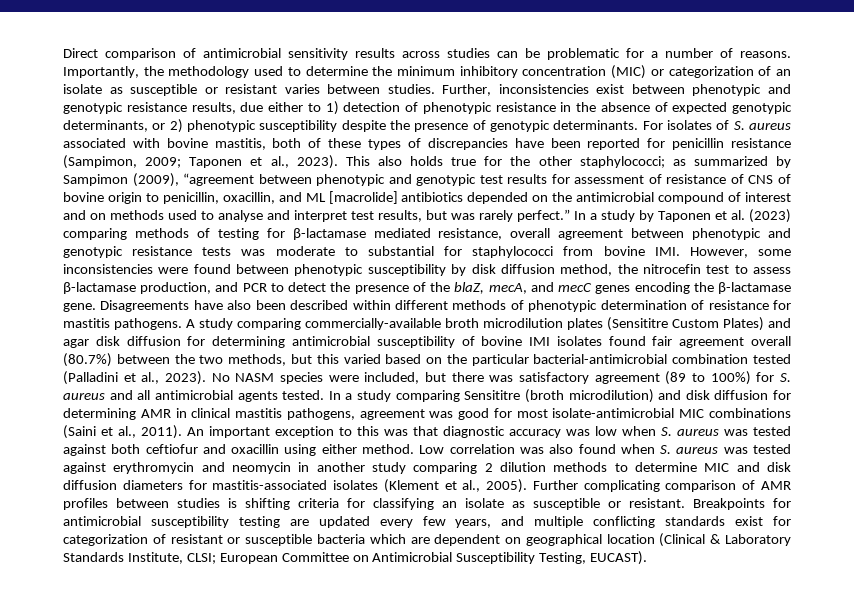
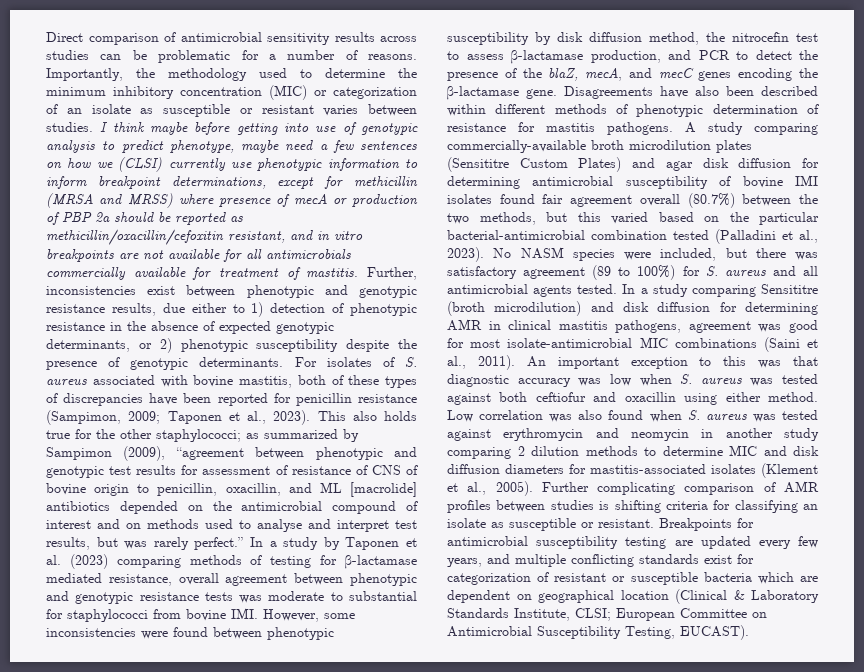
(435, 89) none -> [100,122,418,135] [46,140,417,153] [46,157,418,172] [46,176,418,189] [46,193,418,208] [46,212,243,225] [46,229,363,245] [46,249,351,262] [46,267,359,280] I think maybe before getting into use of genotypic analysis to predict phenotype, maybe need a few sentences on how we (CLSI) currently use phenotypic information to inform breakpoint determinations, except for methicillin (MRSA and MRSS) where presence of mecA or production of PBP 2a should be reported as methicillin/oxacillin/cefoxitin resistant, and in vitro breakpoints are not available for all antimicrobials commercially available for treatment of mastitis.

